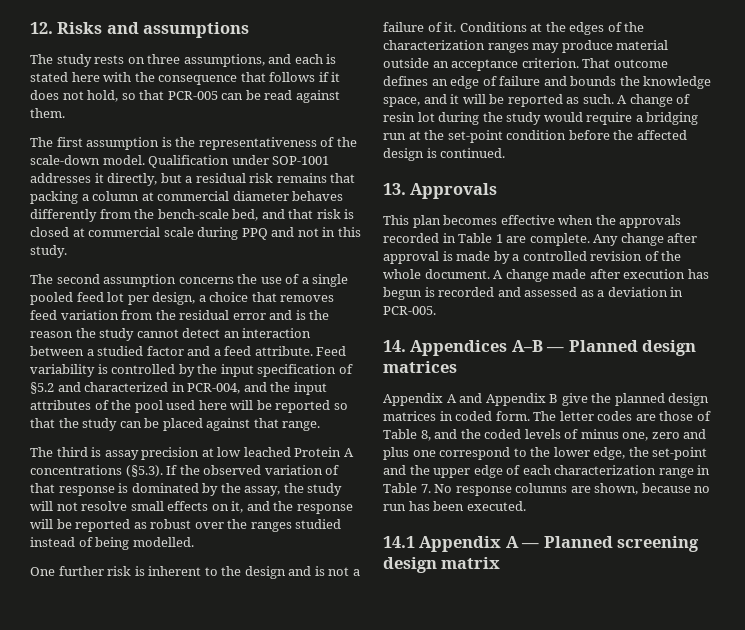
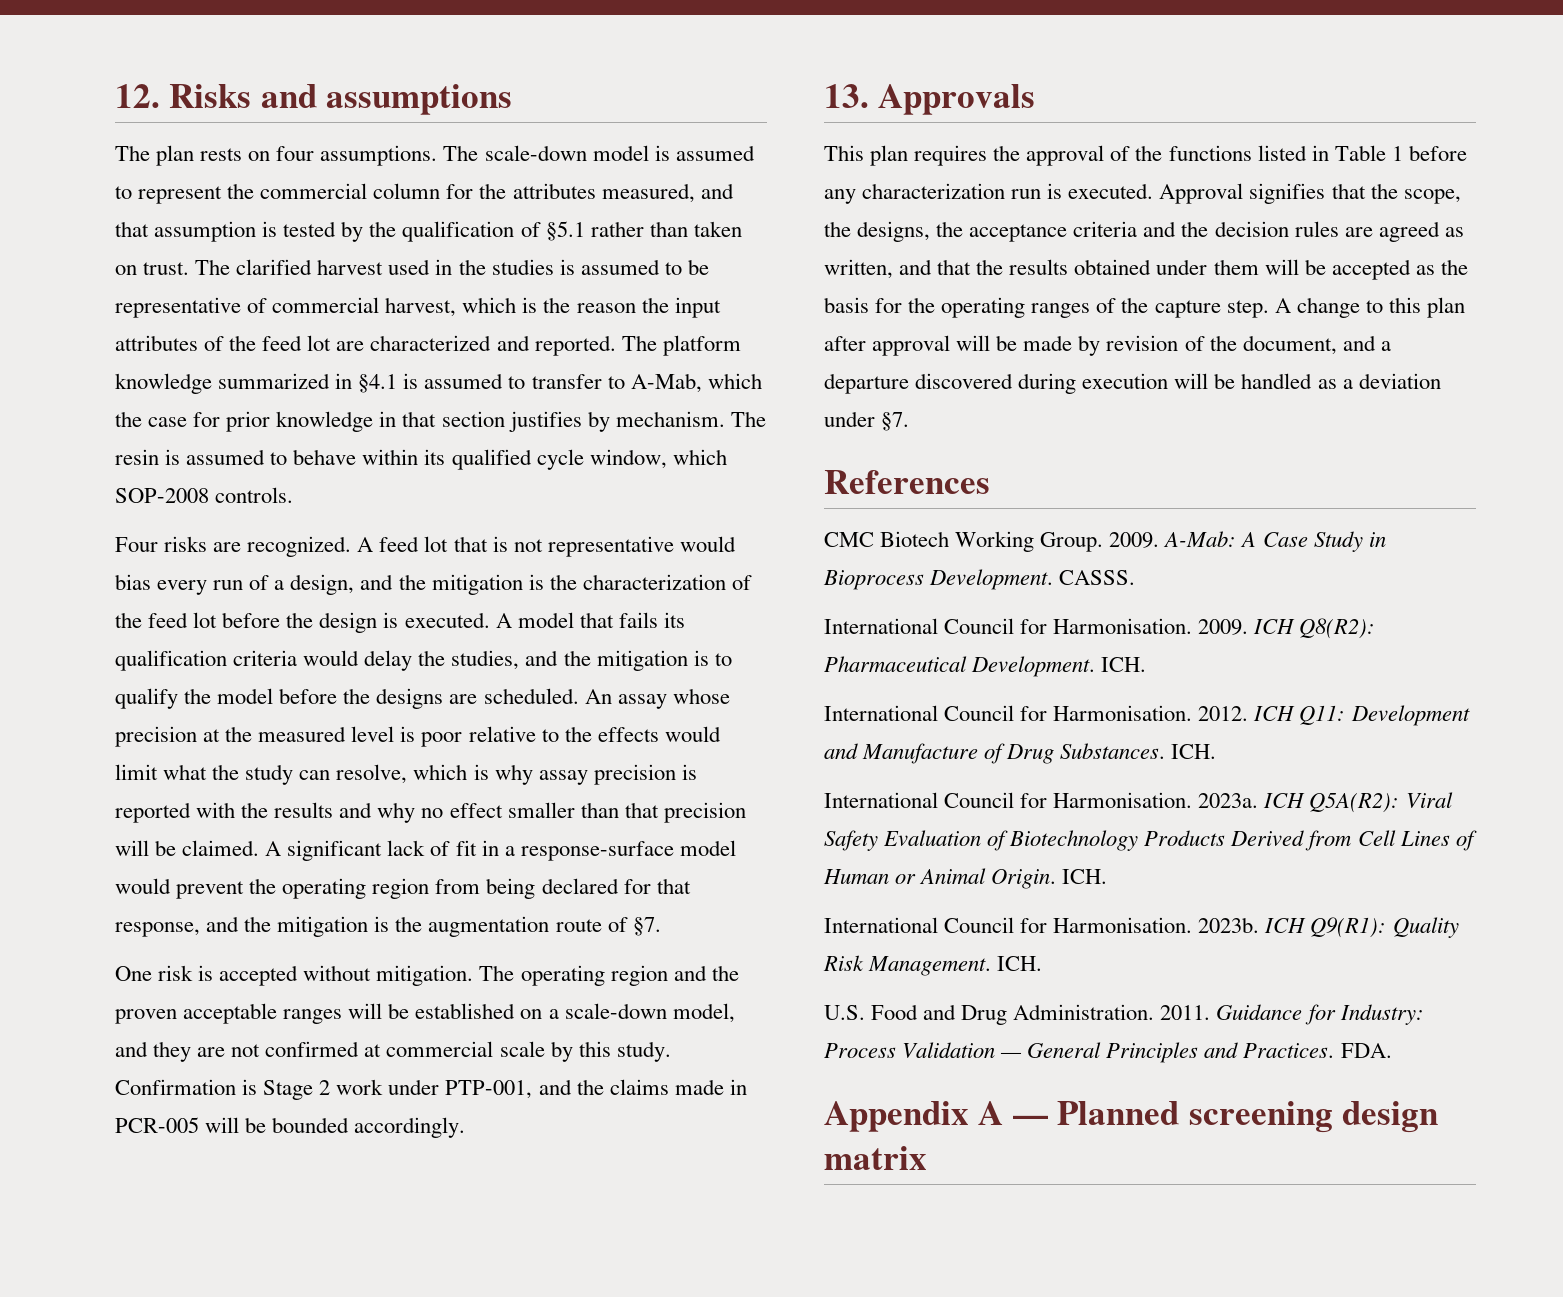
[56,54,92,67] study -> [156,145,195,166] plan
[147,54,337,67] [30,72,341,85] [30,90,340,103] [30,108,65,118] [30,137,357,150] [30,155,330,168] [30,173,356,186] [30,191,344,204] [30,209,355,222] [30,227,361,240] [30,245,67,258] [30,274,349,287] [30,292,335,305] [30,310,330,320] [30,328,312,341] [30,346,347,356] [30,364,353,377] [30,382,327,395] [30,400,348,413] [30,418,321,431] [30,447,354,460] [30,465,340,477] [30,483,343,496] [30,501,353,514] [30,519,342,532] [30,537,194,550] [30,566,360,579] [383,22,645,35] [383,40,669,53] [383,58,668,71] [383,76,712,89] [383,94,691,107] [383,112,699,125] [383,130,687,143] [383,148,506,161] [383,183,498,199] [383,215,682,228] [383,233,698,246] [383,251,682,264] [383,269,709,282] [383,287,684,300] [383,306,436,315] [383,340,697,356] [383,361,457,373] [383,393,710,406] [383,411,711,421] [383,429,707,441] [383,447,708,460] [383,465,711,478] [383,483,711,496] [383,501,526,511] [383,536,415,548] three assumptions, and each is stated here with the consequence that follows if it does not hold, so that PCR-005 can be read against them. // The first assumption is the representativeness of the scale-down model. Qualification under SOP-1001 addresses it directly, but a residual risk remains that packing a column at commercial diameter behaves differently from the bench-scale bed, and that risk is closed at commercial scale during PPQ and not in this study. // The second assumption concerns the use of a single pooled feed lot per design, a choice that removes feed variation from the residual error and is the reason the study cannot detect an interaction between a studied factor and a feed attribute. Feed variability is controlled by the input specification of §5.2 and characterized in PCR-004, and the input attributes of the pool used here will be reported so that the study can be placed against that range. // The third is assay precision at low leached Protein A concentrations (§5.3). If the observed variation of that response is dominated by the assay, the study will not resolve small effects on it, and the response will be reported as robust over the ranges studied instead of being modelled. // One further risk is inherent to the design and is not a failure of it. Conditions at the edges of the characterization ranges may produce material outside an acceptance criterion. That outcome defines an edge of failure and bounds the knowledge space, and it will be reported as such. A change of resin lot during the study would require a bridging run at the set-point condition before the affected design is continued. // 13. Approvals // This plan becomes effective when the approvals recorded in Table 1 are complete. Any change after approval is made by a controlled revision of the whole document. A change made after execution has begun is recorded and assessed as a deviation in PCR-005. // 14. Appendices A–B — Planned design matrices // Appendix A and Appendix B give the planned design matrices in coded form. The letter codes are those of Table 8, and the coded levels of minus one, zero and plus one correspond to the lower edge, the set-point and the upper edge of each characterization range in Table 7. No response columns are shown, because no run has been executed. // 14.1 -> [276,145,755,166] [115,183,734,204] [115,221,742,242] [115,259,709,275] [115,297,721,318] [115,335,741,356] [115,373,762,394] [115,411,766,432] [115,449,727,470] [115,487,294,503] [115,536,736,557] [115,574,752,595] [115,612,685,633] [115,650,732,671] [115,688,730,709] [115,726,721,747] [115,764,697,785] [115,802,746,823] [115,840,736,861] [115,878,691,899] [115,916,661,937] [115,965,739,986] [115,1003,735,1024] [115,1041,671,1062] [115,1079,747,1100] [115,1117,466,1138] [824,84,1036,115] [824,145,1467,166] [824,183,1461,204] [824,221,1464,242] [824,259,1468,280] [824,297,1465,318] [824,335,1391,356] [824,373,1441,394] [824,411,910,431] [824,470,990,494] [824,531,1386,552] [823,569,1136,590] [824,618,1376,639] [824,656,1147,677] [824,705,1470,726] [824,743,1217,764] [824,792,1453,813] [824,830,1477,851] [823,868,1108,889] [824,917,1459,938] [823,955,1043,976] [824,1004,1424,1025] [824,1042,1392,1063] four assumptions. The scale-down model is assumed to represent the commercial column for the attributes measured, and that assumption is tested by the qualification of §5.1 rather than taken on trust. The clarified harvest used in the studies is assumed to be representative of commercial harvest, which is the reason the input attributes of the feed lot are characterized and reported. The platform knowledge summarized in §4.1 is assumed to transfer to A-Mab, which the case for prior knowledge in that section justifies by mechanism. The resin is assumed to behave within its qualified cycle window, which SOP-2008 controls. // Four risks are recognized. A feed lot that is not representative would bias every run of a design, and the mitigation is the characterization of the feed lot before the design is executed. A model that fails its qualification criteria would delay the studies, and the mitigation is to qualify the model before the designs are scheduled. An assay whose precision at the measured level is poor relative to the effects would limit what the study can resolve, which is why assay precision is reported with the results and why no effect smaller than that precision will be claimed. A significant lack of fit in a response-surface model would prevent the operating region from being declared for that response, and the mitigation is the augmentation route of §7. // One risk is accepted without mitigation. The operating region and the proven acceptable ranges will be established on a scale-down model, and they are not confirmed at commercial scale by this study. Confirmation is Stage 2 work under PTP-001, and the claims made in PCR-005 will be bounded accordingly. // 13. Approvals // This plan requires the approval of the functions listed in Table 1 before any characterization run is executed. Approval signifies that the scope, the designs, the acceptance criteria and the decision rules are agreed as written, and that the results obtained under them will be accepted as the basis for the operating ranges of the capture step. A change to this plan after approval will be made by revision of the document, and a departure discovered during execution will be handled as a deviation under §7. // References // CMC Biotech Working Group. 2009. A-Mab: A Case Study in Bioprocess Development. CASSS. // International Council for Harmonisation. 2009. ICH Q8(R2): Pharmaceutical Development. ICH. // International Council for Harmonisation. 2012. ICH Q11: Development and Manufacture of Drug Substances. ICH. // International Council for Harmonisation. 2023a. ICH Q5A(R2): Viral Safety Evaluation of Biotechnology Products Derived from Cell Lines of Human or Animal Origin. ICH. // International Council for Harmonisation. 2023b. ICH Q9(R1): Quality Risk Management. ICH. // U.S. Food and Drug Administration. 2011. Guidance for Industry: Process Validation — General Principles and Practices. FDA. //

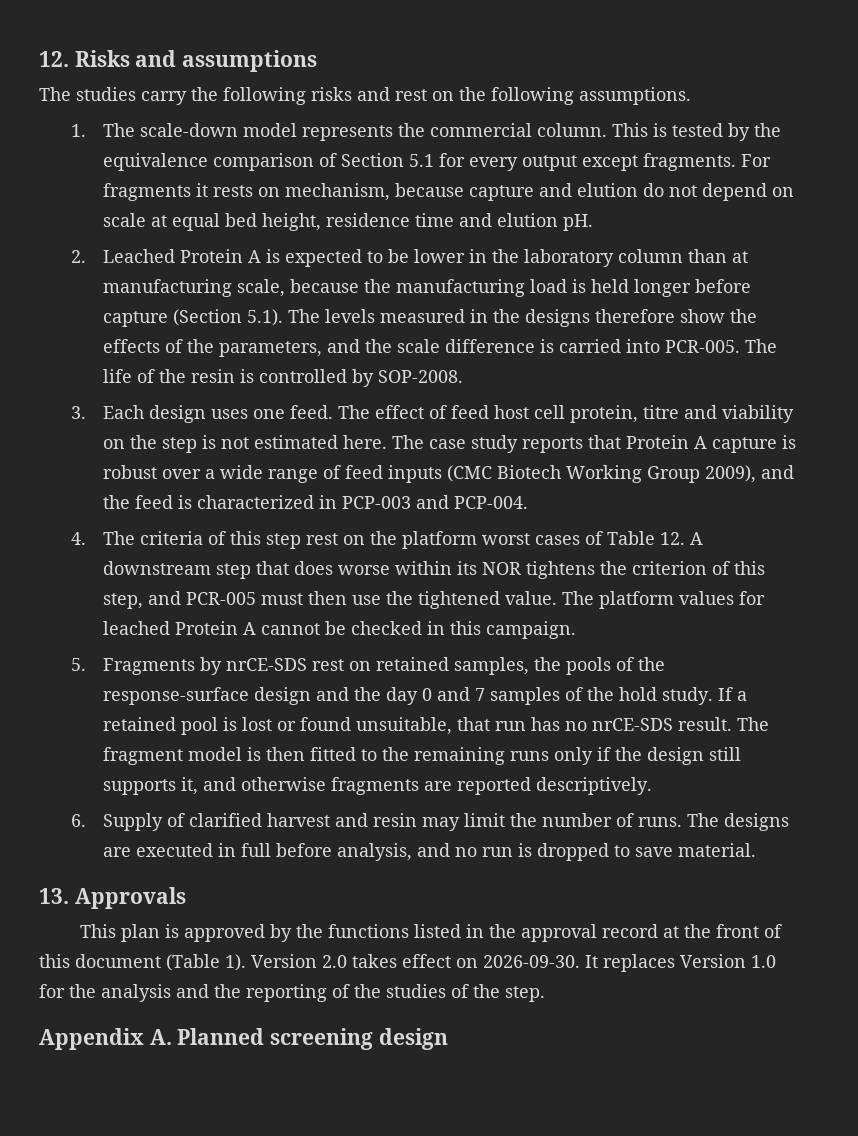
[156,145,315,166] plan rests on four -> [76,87,574,105] studies carry the following risks and rest on the following
(438, 155) none -> [70,124,86,137] // 1.
[654,145,755,161] [115,183,734,204] [115,221,742,242] [115,259,709,275] [115,297,721,318] [115,335,741,356] [115,373,762,394] [115,411,766,432] [115,449,727,470] [115,487,294,503] [115,536,736,557] [115,574,752,595] [115,612,685,633] [115,650,732,671] [115,688,730,709] [115,726,721,747] [115,764,697,785] [115,802,746,823] [115,840,736,861] [115,878,691,899] [115,916,661,937] [115,965,739,986] [115,1003,735,1024] [115,1041,671,1062] [115,1079,747,1100] [115,1117,466,1138] [824,84,1036,115] [824,145,1467,166] [824,183,1461,204] [824,221,1464,242] [824,259,1468,280] [824,297,1465,318] [824,335,1391,356] [824,373,1441,394] [824,411,910,431] [824,470,990,494] [824,531,1386,552] [823,569,1136,590] [824,618,1376,639] [824,656,1147,677] [824,705,1470,726] [824,743,1217,764] [824,792,1453,813] [824,830,1477,851] [823,868,1108,889] [824,917,1459,938] [823,955,1043,976] [824,1004,1424,1025] [824,1042,1392,1063] is assumed to represent the commercial column for the attributes measured, and that assumption is tested by the qualification of §5.1 rather than taken on trust. The clarified harvest used in the studies is assumed to be representative of commercial harvest, which is the reason the input attributes of the feed lot are characterized and reported. The platform knowledge summarized in §4.1 is assumed to transfer to A-Mab, which the case for prior knowledge in that section justifies by mechanism. The resin is assumed to behave within its qualified cycle window, which SOP-2008 controls. // Four risks are recognized. A feed lot that is not representative would bias every run of a design, and the mitigation is the characterization of the feed lot before the design is executed. A model that fails its qualification criteria would delay the studies, and the mitigation is to qualify the model before the designs are scheduled. An assay whose precision at the measured level is poor relative to the effects would limit what the study can resolve, which is why assay precision is reported with the results and why no effect smaller than that precision will be claimed. A significant lack of fit in a response-surface model would prevent the operating region from being declared for that response, and the mitigation is the augmentation route of §7. // One risk is accepted without mitigation. The operating region and the proven acceptable ranges will be established on a scale-down model, and they are not confirmed at commercial scale by this study. Confirmation is Stage 2 work under PTP-001, and the claims made in PCR-005 will be bounded accordingly. // 13. Approvals // This plan requires the approval of the functions listed in Table 1 before any characterization run is executed. Approval signifies that the scope, the designs, the acceptance criteria and the decision rules are agreed as written, and that the results obtained under them will be accepted as the basis for the operating ranges of the capture step. A change to this plan after approval will be made by revision of the document, and a departure discovered during execution will be handled as a deviation under §7. // References // CMC Biotech Working Group. 2009. A-Mab: A Case Study in Bioprocess Development. CASSS. // International Council for Harmonisation. 2009. ICH Q8(R2): Pharmaceutical Development. ICH. // International Council for Harmonisation. 2012. ICH Q11: Development and Manufacture of Drug Substances. ICH. // International Council for Harmonisation. 2023a. ICH Q5A(R2): Viral Safety Evaluation of Biotechnology Products Derived from Cell Lines of Human or Animal Origin. ICH. // International Council for Harmonisation. 2023b. ICH Q9(R1): Quality Risk Management. ICH. // U.S. Food and Drug Administration. 2011. Guidance for Industry: Process Validation — General Principles and Practices. FDA. -> [301,123,781,141] [102,153,771,171] [102,183,794,201] [102,213,593,231] [70,249,748,267] [102,279,751,297] [102,309,757,327] [102,339,777,357] [102,369,463,387] [70,405,794,423] [102,435,796,453] [102,465,794,483] [102,495,528,509] [70,531,703,549] [102,561,765,579] [102,591,765,609] [102,621,576,639] [70,657,665,675] [102,687,747,705] [102,717,769,735] [102,747,741,765] [102,777,652,795] [70,813,789,831] [102,843,756,861] [39,887,186,909] [80,924,783,942] [39,954,776,972] [39,984,545,1002] represents the commercial column. This is tested by the equivalence comparison of Section 5.1 for every output except fragments. For fragments it rests on mechanism, because capture and elution do not depend on scale at equal bed height, residence time and elution pH. // 2. Leached Protein A is expected to be lower in the laboratory column than at manufacturing scale, because the manufacturing load is held longer before capture (Section 5.1). The levels measured in the designs therefore show the effects of the parameters, and the scale difference is carried into PCR-005. The life of the resin is controlled by SOP-2008. // 3. Each design uses one feed. The effect of feed host cell protein, titre and viability on the step is not estimated here. The case study reports that Protein A capture is robust over a wide range of feed inputs (CMC Biotech Working Group 2009), and the feed is characterized in PCP-003 and PCP-004. // 4. The criteria of this step rest on the platform worst cases of Table 12. A downstream step that does worse within its NOR tightens the criterion of this step, and PCR-005 must then use the tightened value. The platform values for leached Protein A cannot be checked in this campaign. // 5. Fragments by nrCE-SDS rest on retained samples, the pools of the response-surface design and the day 0 and 7 samples of the hold study. If a retained pool is lost or found unsuitable, that run has no nrCE-SDS result. The fragment model is then fitted to the remaining runs only if the design still supports it, and otherwise fragments are reported descriptively. // 6. Supply of clarified harvest and resin may limit the number of runs. The designs are executed in full before analysis, and no run is dropped to save material. // 13. Approvals // This plan is approved by the functions listed in the approval record at the front of this document (Table 1). Version 2.0 takes effect on 2026-09-30. It replaces Version 1.0 for the analysis and the reporting of the studies of the step.
[978,1101,1048,1125] A — -> [149,1029,172,1045] A.
[824,1146,927,1170] matrix -> (448, 1039) none

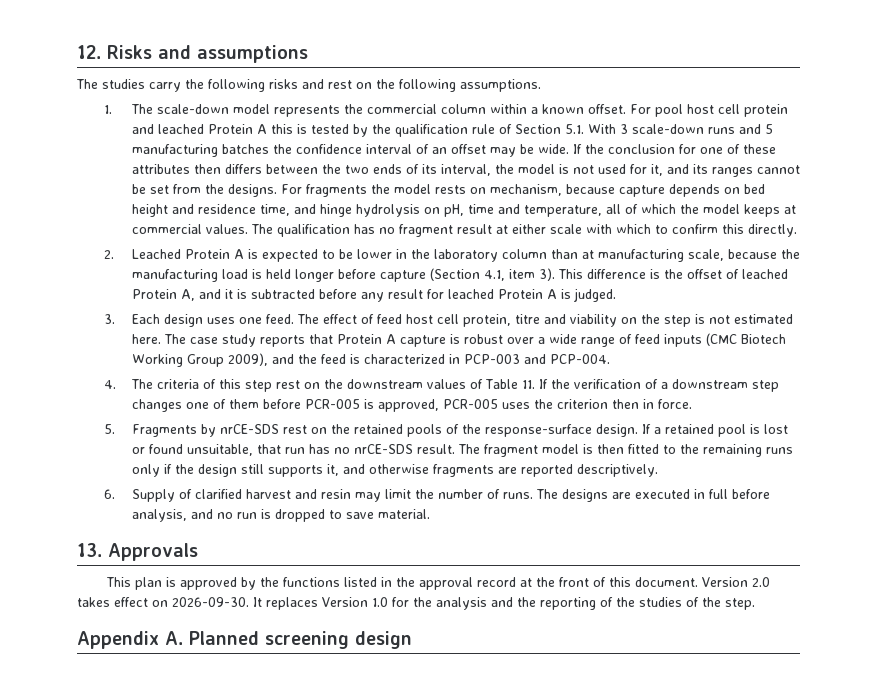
[536,123,781,141] [102,153,771,171] [102,183,208,201] column. This is tested by the equivalence comparison of Section 5.1 for every output except fragments. For fragments it -> [440,104,788,117] [131,124,773,137] [131,144,776,157] [131,164,800,177] [131,184,431,197] column within a known offset. For pool host cell protein and leached Protein A this is tested by the qualification rule of Section 5.1. With 3 scale-down runs and 5 manufacturing batches the confidence interval of an offset may be wide. If the conclusion for one of these attributes then differs between the two ends of its interval, the model is not used for it, and its ranges cannot be set from the designs. For fragments the model
[538,183,794,201] [102,213,593,231] and elution do not depend on scale at equal bed height, residence time and elution pH. -> [668,184,765,197] [131,204,796,217] [131,224,797,237] depends on bed height and residence time, and hinge hydrolysis on pH, time and temperature, all of which the model keeps at commercial values. The qualification has no fragment result at either scale with which to confirm this directly.
[246,309,757,327] [102,339,777,357] [102,369,463,387] 5.1). The levels measured in the designs therefore show the effects of the parameters, and the scale difference is carried into PCR-005. The life of the resin is controlled by SOP-2008. -> [483,268,788,281] [131,288,616,302] 4.1, item 3). This difference is the offset of leached Protein A, and it is subtracted before any result for leached Protein A is judged.
[401,531,703,549] [102,561,765,579] [102,591,765,609] [102,621,576,639] platform worst cases of Table 12. A downstream step that does worse within its NOR tightens the criterion of this step, and PCR-005 must then use the tightened value. The platform values for leached Protein A cannot be checked in this campaign. -> [346,379,779,392] [131,399,692,412] downstream values of Table 11. If the verification of a downstream step changes one of them before PCR-005 is approved, PCR-005 uses the criterion then in force.
[375,657,561,675] retained samples, the -> [330,424,403,434] the retained
[253,687,713,705] design and the day 0 and 7 samples of the hold study. -> [595,424,638,437] design.
[75,954,246,971] document (Table 1). -> [635,577,699,587] document.

